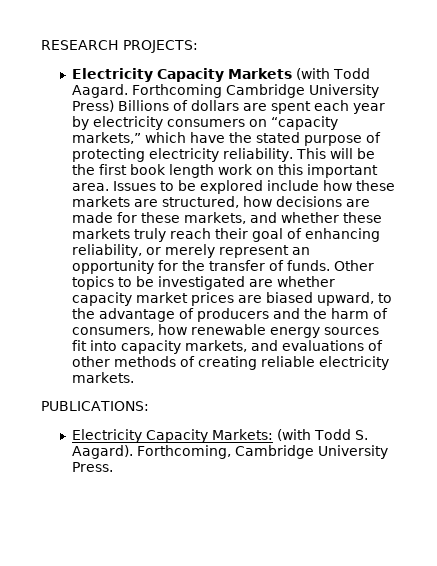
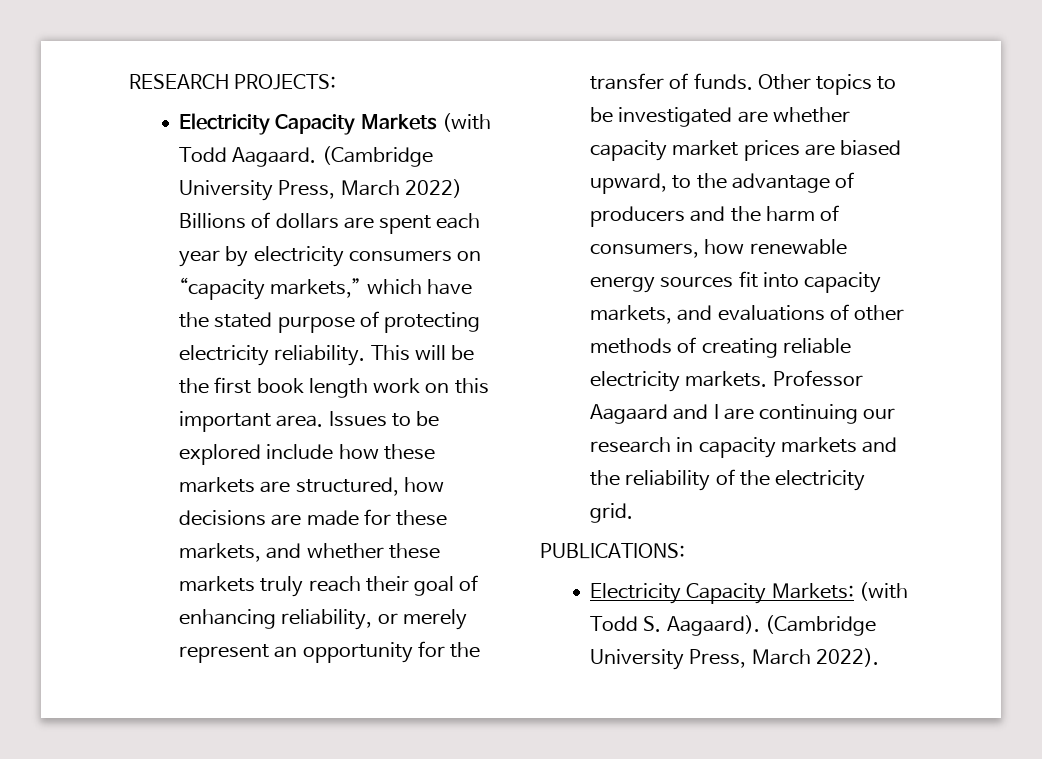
[71,84,379,98] [71,100,114,112] Aagard. Forthcoming Cambridge University Press) -> [232,146,433,167] [179,179,462,201] Aagaard. (Cambridge University Press, March 2022)
(134, 377) none -> [772,370,863,387] [590,404,896,424] [590,437,898,458] [590,469,866,491] [590,503,634,523] Professor Aagaard and I are continuing our research in capacity markets and the reliability of the electricity grid.
[71,445,388,459] [71,462,113,472] Aagard). Forthcoming, Cambridge University Press. -> [666,615,876,636] [590,648,879,670] Aagaard). (Cambridge University Press, March 2022).

